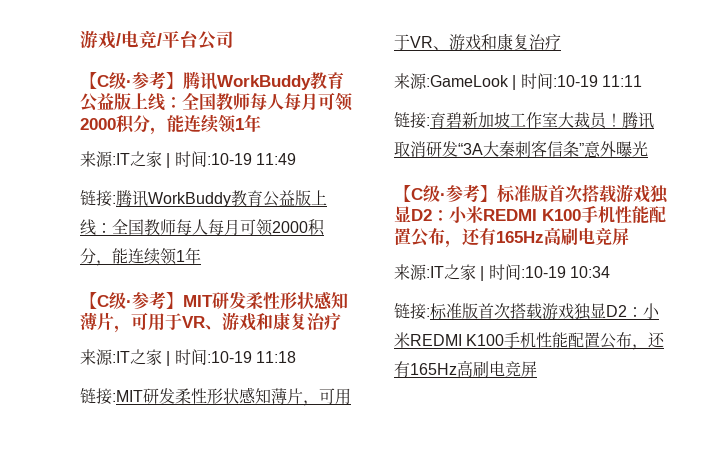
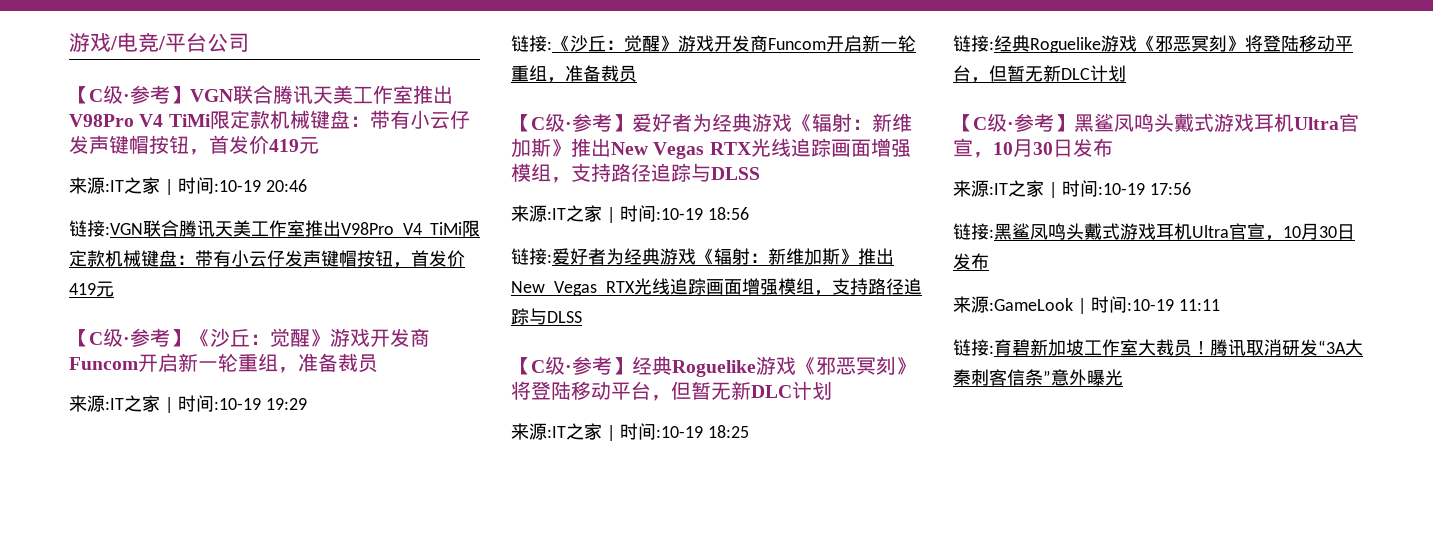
[183,72,344,90] [80,92,353,112] [80,114,261,135] [80,151,296,168] [80,190,327,207] [80,219,325,236] [80,247,201,266] [80,291,348,310] [80,312,341,333] [80,349,296,366] [80,387,351,406] [394,33,561,51] 腾讯WorkBuddy教育公益版上线：全国教师每人每月可领2000积分，能连续领1年 // 来源:IT之家 | 时间:10-19 11:49 // 链接:腾讯WorkBuddy教育公益版上线：全国教师每人每月可领2000积分，能连续领1年 // 【C级·参考】MIT研发柔性形状感知薄片，可用于VR、游戏和康复治疗 // 来源:IT之家 | 时间:10-19 11:18 // 链接:MIT研发柔性形状感知薄片，可用于VR、游戏和康复治疗 -> [190,85,453,104] [69,110,470,129] [69,135,319,155] [69,177,307,195] [69,220,480,237] [69,250,465,268] [69,281,114,297] [69,328,430,347] [69,353,378,373] [69,395,307,413] [511,35,916,52] [511,65,637,83] [511,113,912,132] [511,138,911,159] [511,163,760,183] [511,205,749,223] [511,248,894,265] [511,278,922,296] [511,308,582,325] [511,356,916,377] [511,381,832,401] [511,423,749,441] [953,35,1353,53] [953,65,1126,83] [953,113,1359,132] [953,138,1113,158] [953,180,1191,198] [953,223,1355,241] [953,253,989,270] VGN联合腾讯天美工作室推出V98Pro V4 TiMi限定款机械键盘：带有小云仔发声键帽按钮，首发价419元 // 来源:IT之家 | 时间:10-19 20:46 // 链接:VGN联合腾讯天美工作室推出V98Pro V4 TiMi限定款机械键盘：带有小云仔发声键帽按钮，首发价419元 // 【C级·参考】《沙丘：觉醒》游戏开发商Funcom开启新一轮重组，准备裁员 // 来源:IT之家 | 时间:10-19 19:29 // 链接:《沙丘：觉醒》游戏开发商Funcom开启新一轮重组，准备裁员 // 【C级·参考】爱好者为经典游戏《辐射：新维加斯》推出New Vegas RTX光线追踪画面增强模组，支持路径追踪与DLSS // 来源:IT之家 | 时间:10-19 18:56 // 链接:爱好者为经典游戏《辐射：新维加斯》推出New Vegas RTX光线追踪画面增强模组，支持路径追踪与DLSS // 【C级·参考】经典Roguelike游戏《邪恶冥刻》将登陆移动平台，但暂无新DLC计划 // 来源:IT之家 | 时间:10-19 18:25 // 链接:经典Roguelike游戏《邪恶冥刻》将登陆移动平台，但暂无新DLC计划 // 【C级·参考】黑鲨凤鸣头戴式游戏耳机Ultra官宣，10月30日发布 // 来源:IT之家 | 时间:10-19 17:56 // 链接:黑鲨凤鸣头戴式游戏耳机Ultra官宣，10月30日发布
[394,184,669,204] [394,206,666,224] [394,227,629,248] [394,264,610,281] [394,303,660,320] [394,332,666,350] [394,360,537,377] // 【C级·参考】标准版首次搭载游戏独显D2：小米REDMI K100手机性能配置公布，还有165Hz高刷电竞屏 // 来源:IT之家 | 时间:10-19 10:34 // 链接:标准版首次搭载游戏独显D2：小米REDMI K100手机性能配置公布，还有165Hz高刷电竞屏 -> (1123, 377) none

